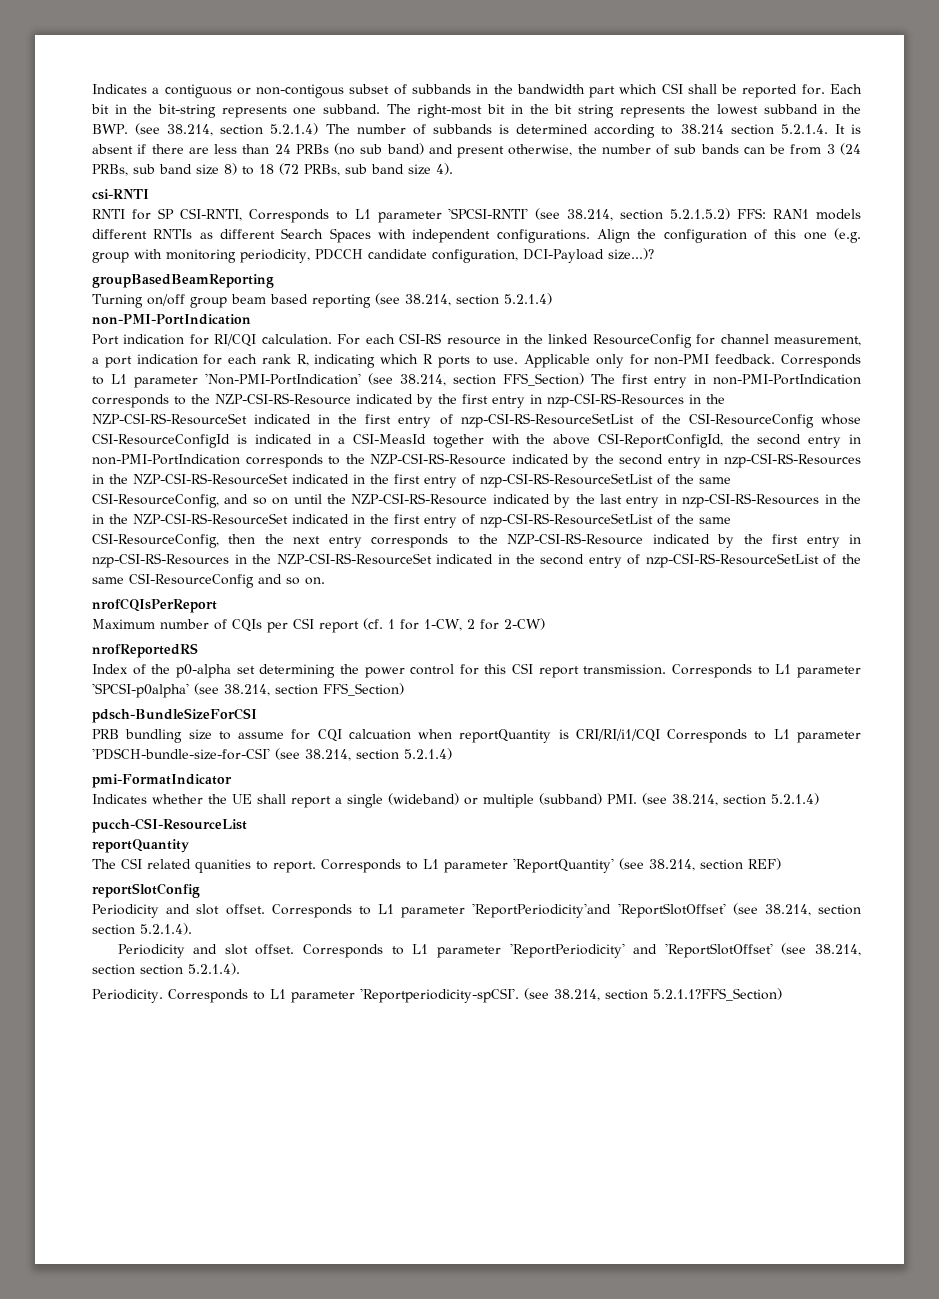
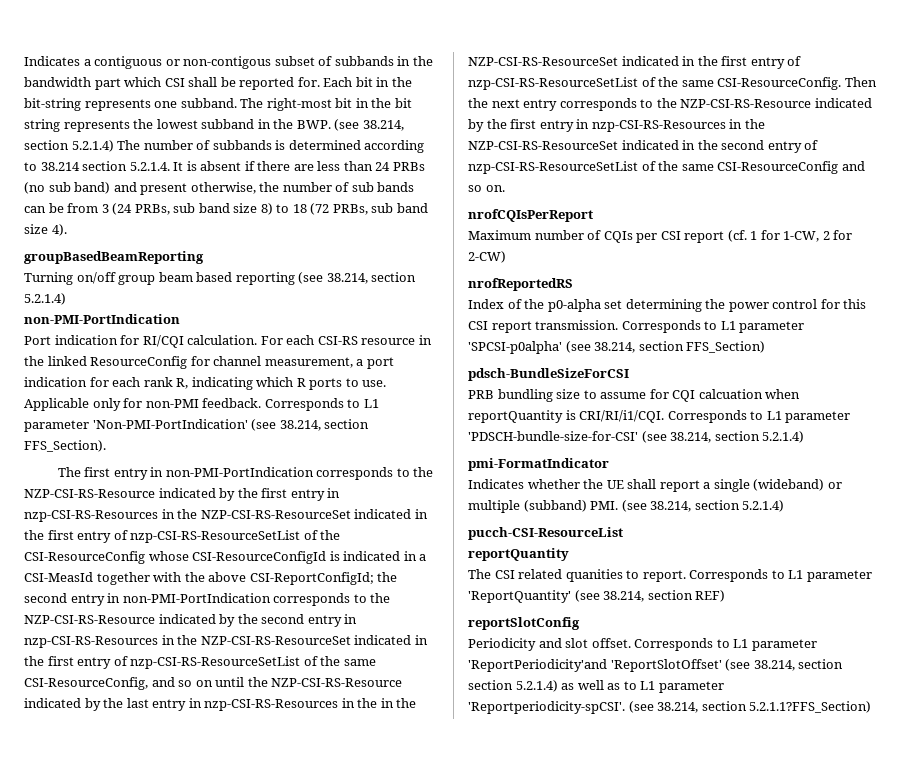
[92,189,149,200] [92,208,861,223] [92,228,862,243] [92,248,654,263] // csi-RNTI // RNTI for SP CSI-RNTI, Corresponds to L1 parameter 'SPCSI-RNTI' (see 38.214, section 5.2.1.5.2) FFS: RAN1 models different RNTIs as different Search Spaces with independent configurations. Align the configuration of this one (e.g. group with monitoring periodicity, PDCCH candidate configuration, DCI-Payload size...)? -> (67, 230) none
[503,373,584,386] FFS_Section) -> [24,440,106,452] FFS_Section). //
[597,433,723,448] CSI-ReportConfigId, -> [249,572,374,585] CSI-ReportConfigId;
[92,533,256,548] CSI-ResourceConfig, then -> [717,77,877,90] CSI-ResourceConfig. Then
[575,729,660,742] CRI/RI/i1/CQI -> [579,410,665,423] CRI/RI/i1/CQI.
[140,923,192,935] [117,943,862,958] [92,963,240,975] [92,989,248,1003] 5.2.1.4). // Periodicity and slot offset. Corresponds to L1 parameter 'ReportPeriodicity' and 'ReportSlotOffset' (see 38.214, section section 5.2.1.4). // Periodicity. Corresponds -> [515,680,621,692] 5.2.1.4) as well as

